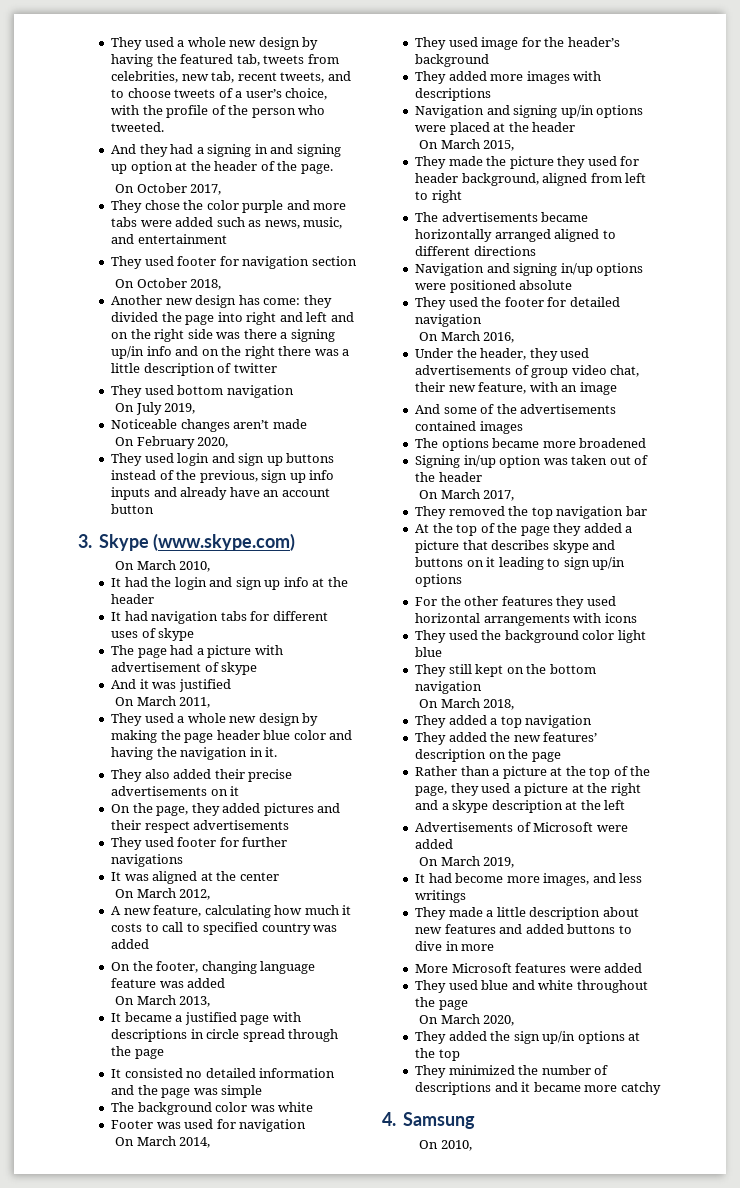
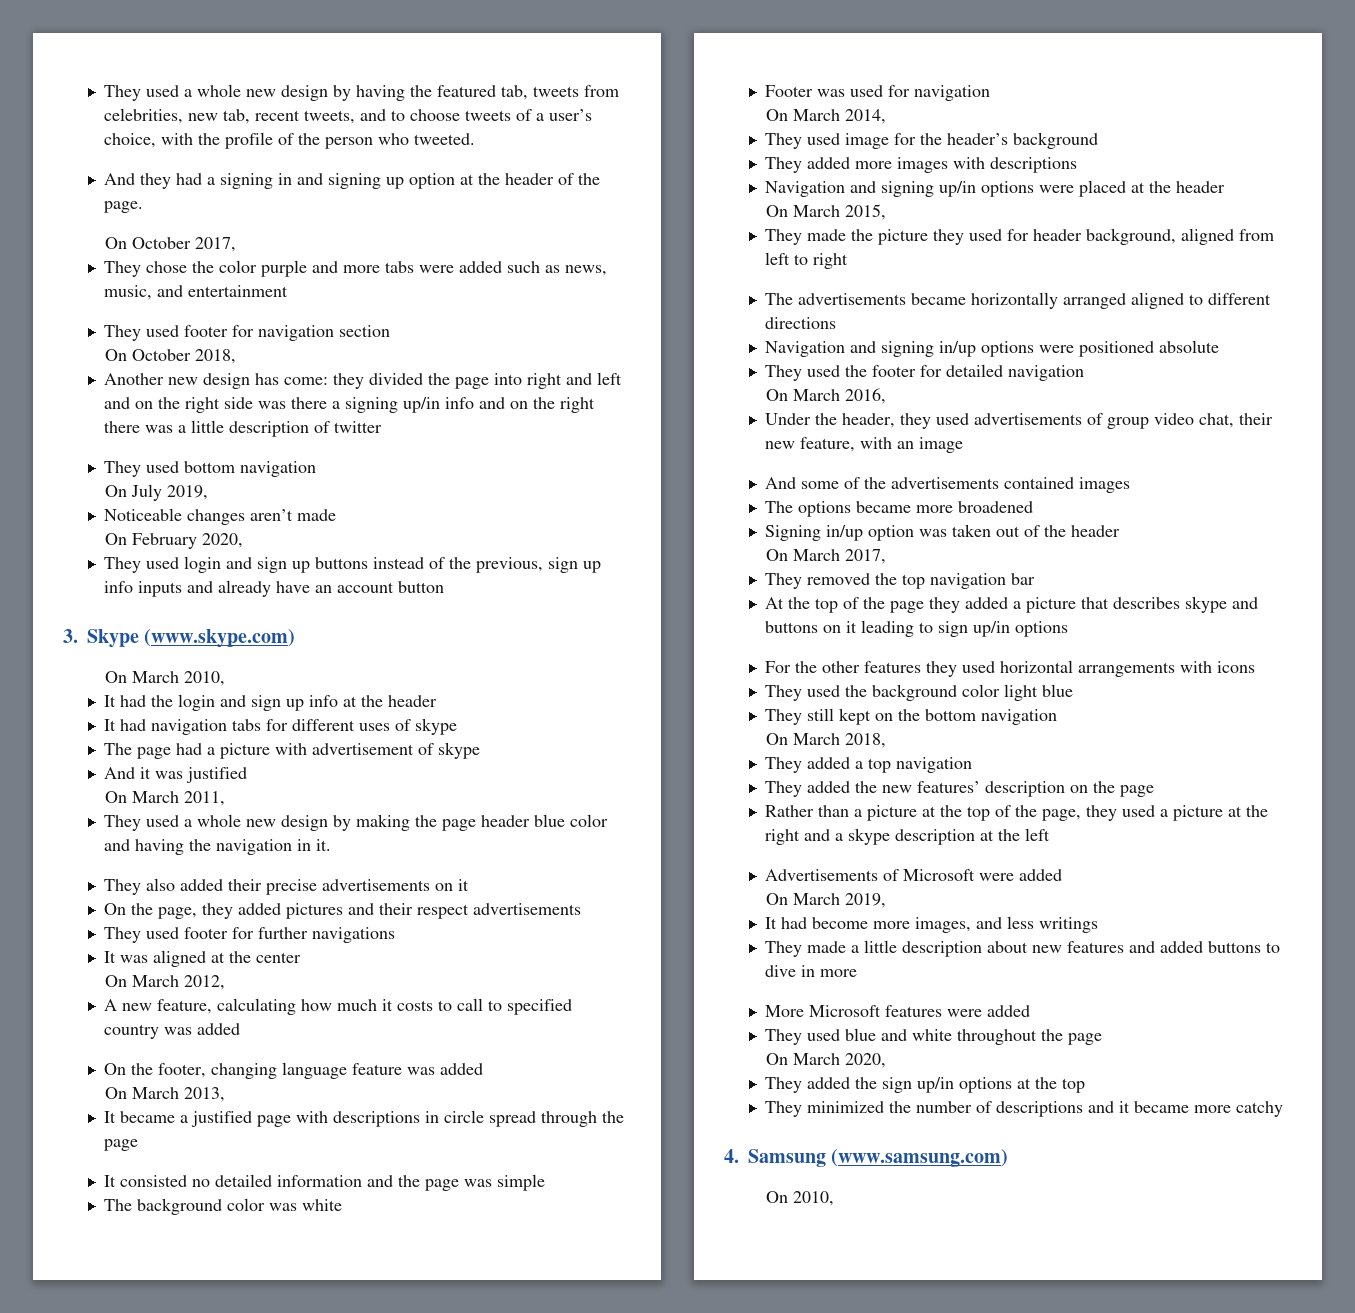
(475, 1120) none -> [831,1149,1009,1167] (www.samsung.com)

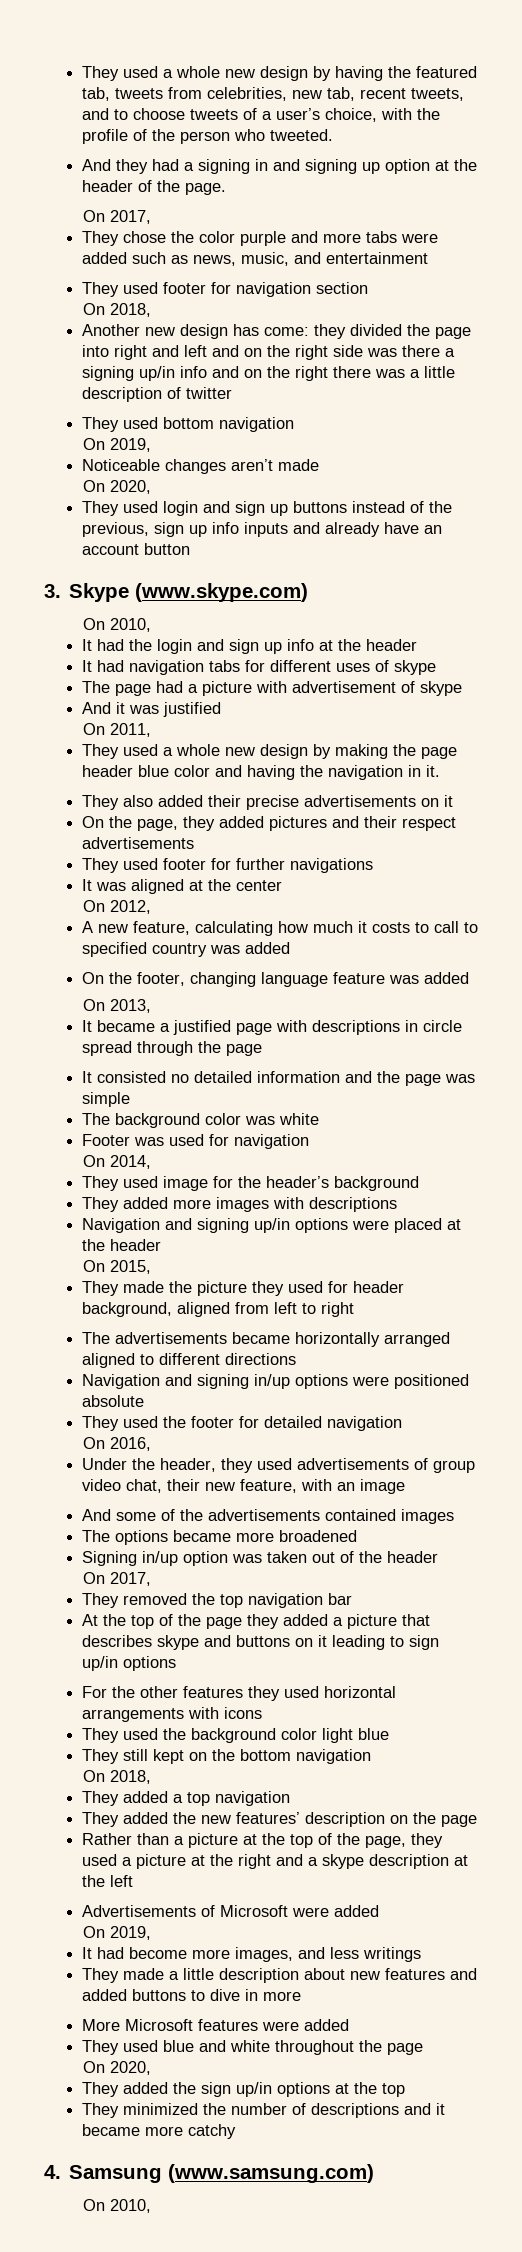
[132,237,192,249] October -> (105, 216) none
[132,349,192,361] October -> (105, 309) none
[131,484,163,501] July -> (105, 444) none
[132,533,198,549] February -> (105, 486) none
[132,671,180,683] March -> (105, 624) none
[132,791,180,803] March -> (105, 729) none
[132,975,180,987] March -> (105, 906) none
[132,1087,180,1099] March -> (105, 1005) none
[793,109,841,121] March -> (105, 1161) none
[793,205,841,217] March -> (105, 1266) none
[793,389,841,401] March -> (105, 1443) none
[793,549,841,561] March -> (105, 1578) none
[793,733,841,745] March -> (105, 1776) none
[793,893,841,905] March -> (105, 1932) none
[793,1053,841,1065] March -> (105, 2067) none

